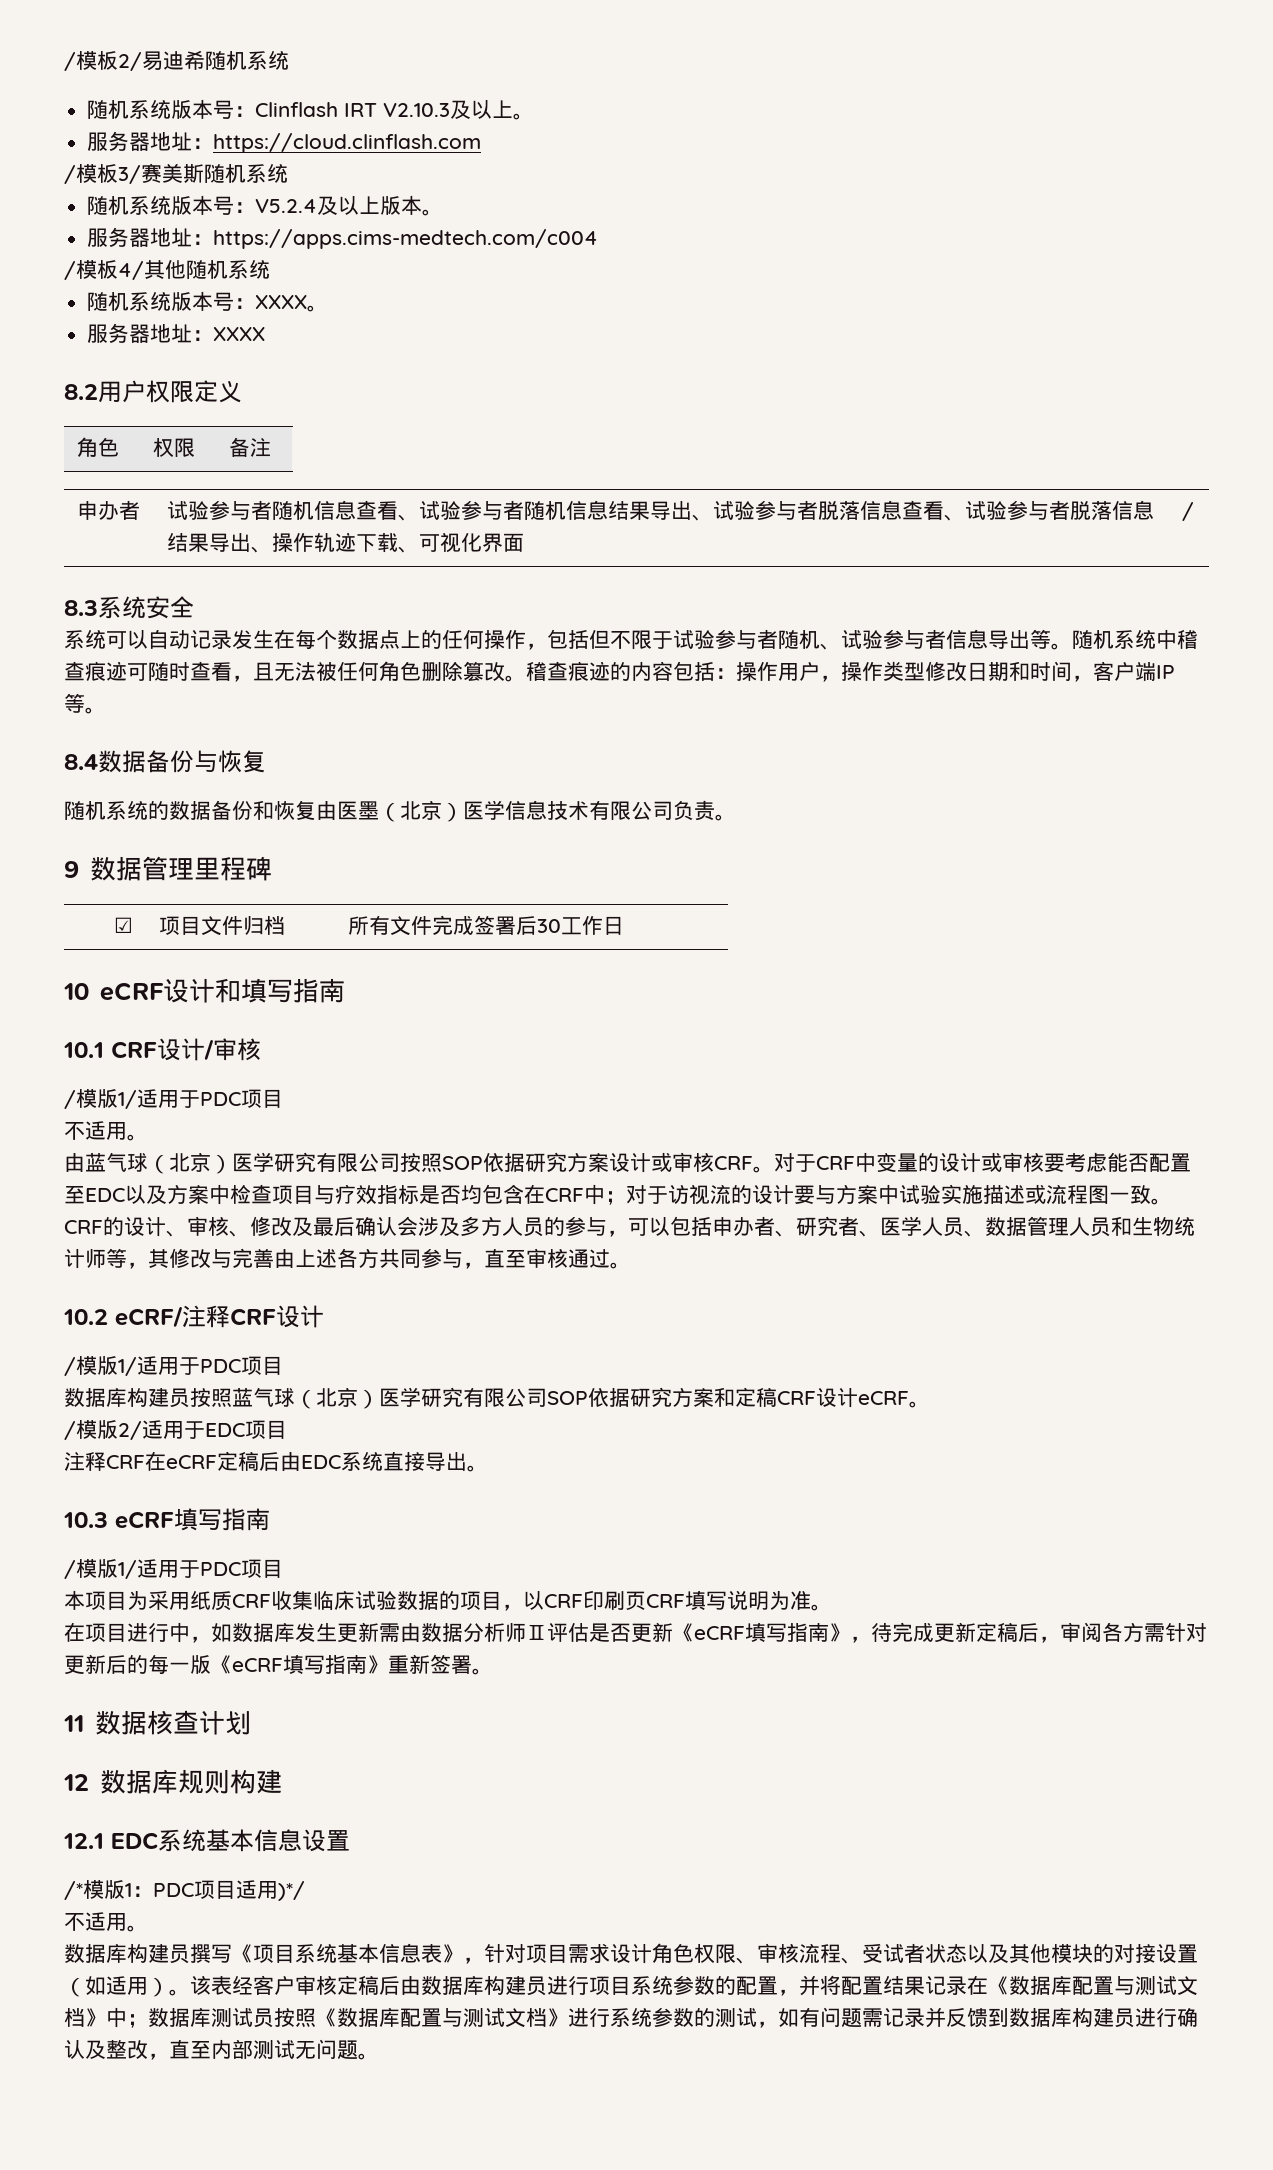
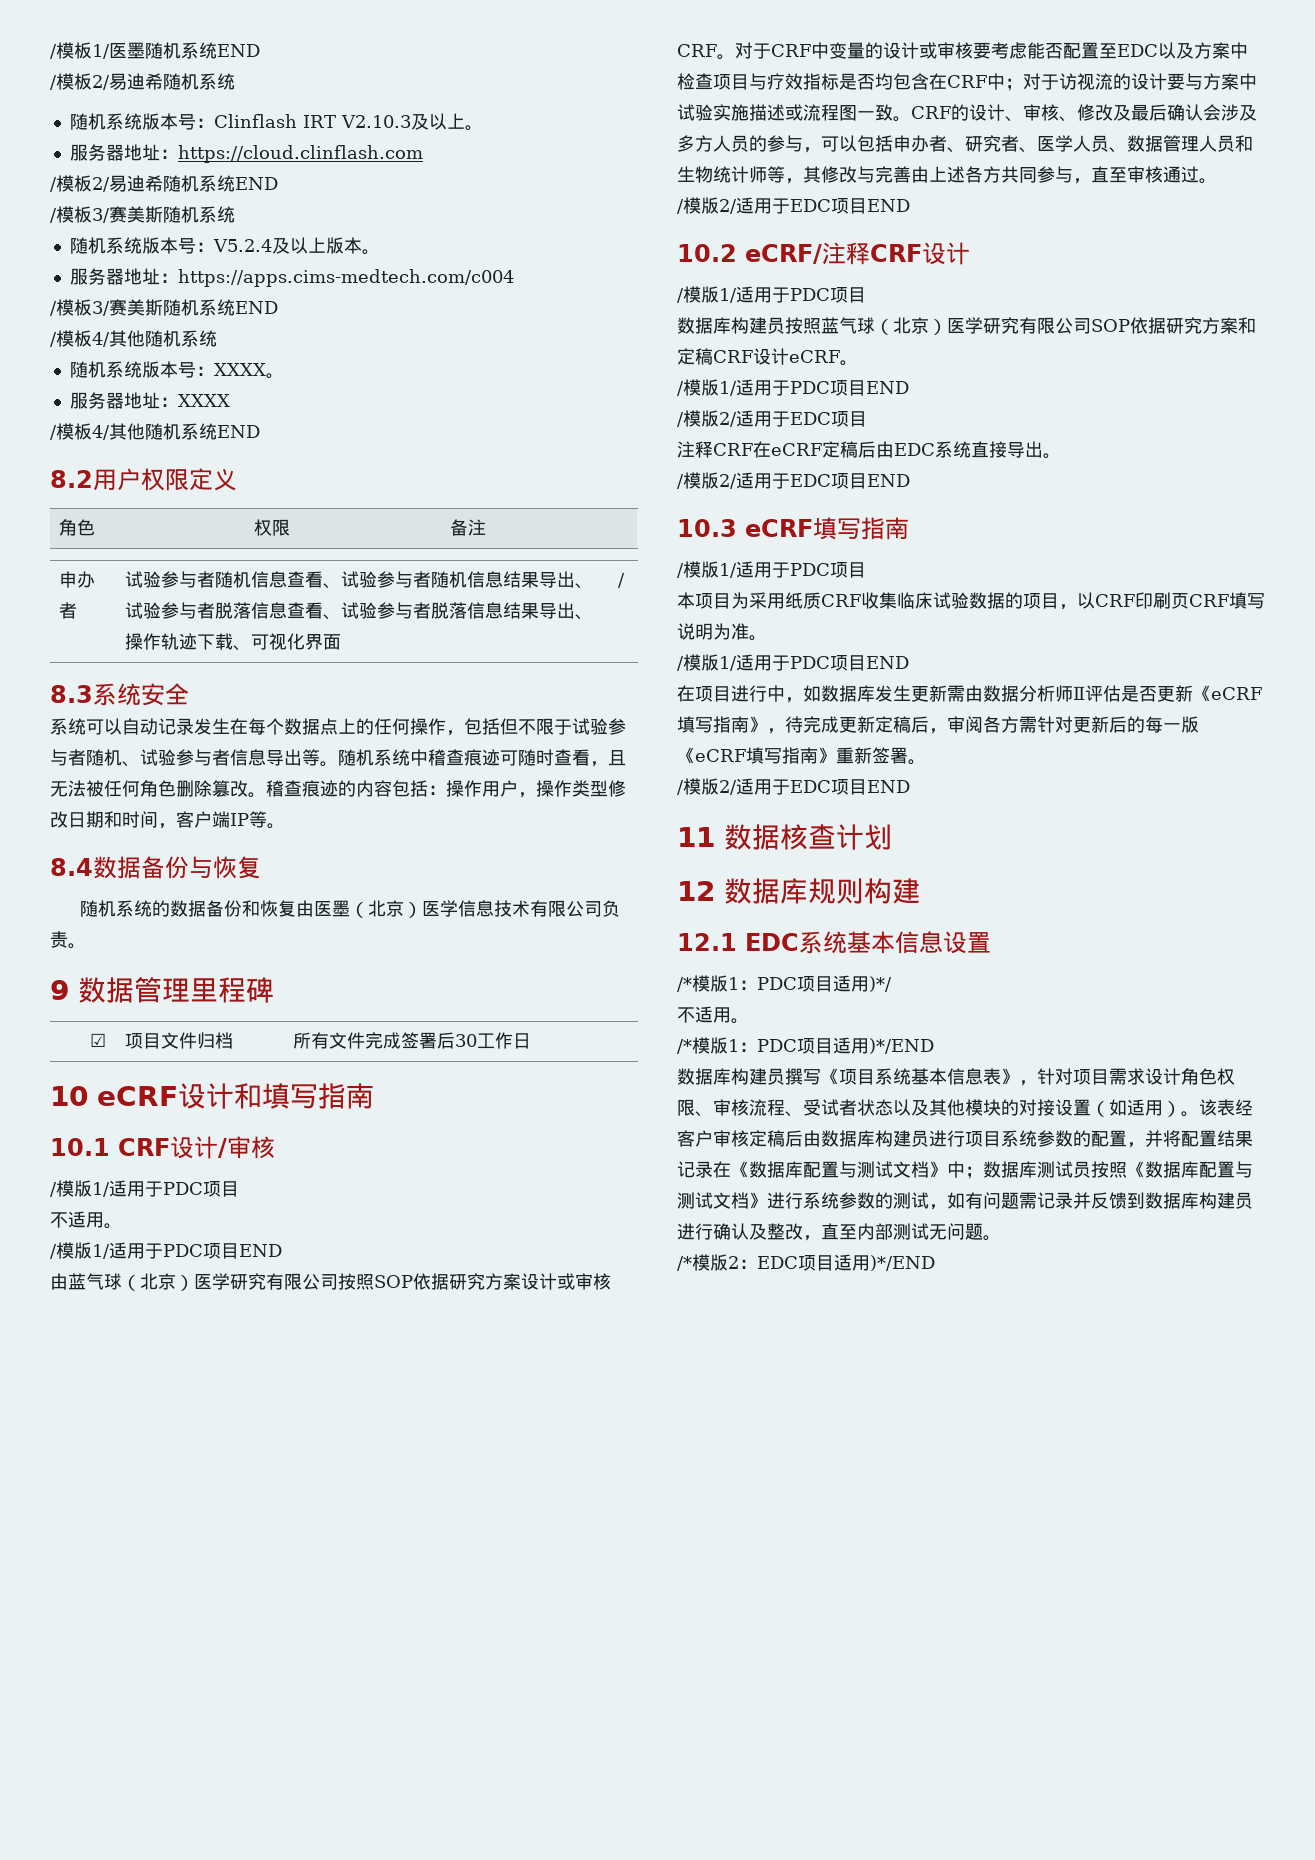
[64,51,118,71] /模板 -> [50,42,260,59] [50,73,92,90] /模板1/医墨随机系统END // /模板
(482, 143) none -> [50,175,278,192] // /模板2/易迪希随机系统END
(599, 239) none -> [50,299,278,316] // /模板3/赛美斯随机系统END
(266, 334) none -> [50,423,260,440] // /模板4/其他随机系统END
(148, 1137) none -> [50,1242,282,1259] // /模版1/适用于PDC项目END
(631, 1265) none -> [677,197,910,214] // /模版2/适用于EDC项目END
(930, 1404) none -> [677,379,909,396] // /模版1/适用于PDC项目END
(488, 1468) none -> [677,472,910,489] // /模版2/适用于EDC项目END
(832, 1607) none -> [677,654,909,671] // /模版1/适用于PDC项目END
(493, 1671) none -> [677,778,910,795] // /模版2/适用于EDC项目END
(148, 1928) none -> [677,1037,934,1054] // /*模版1：PDC项目适用)*/END
(379, 2056) none -> [677,1254,935,1271] // /*模版2：EDC项目适用)*/END

